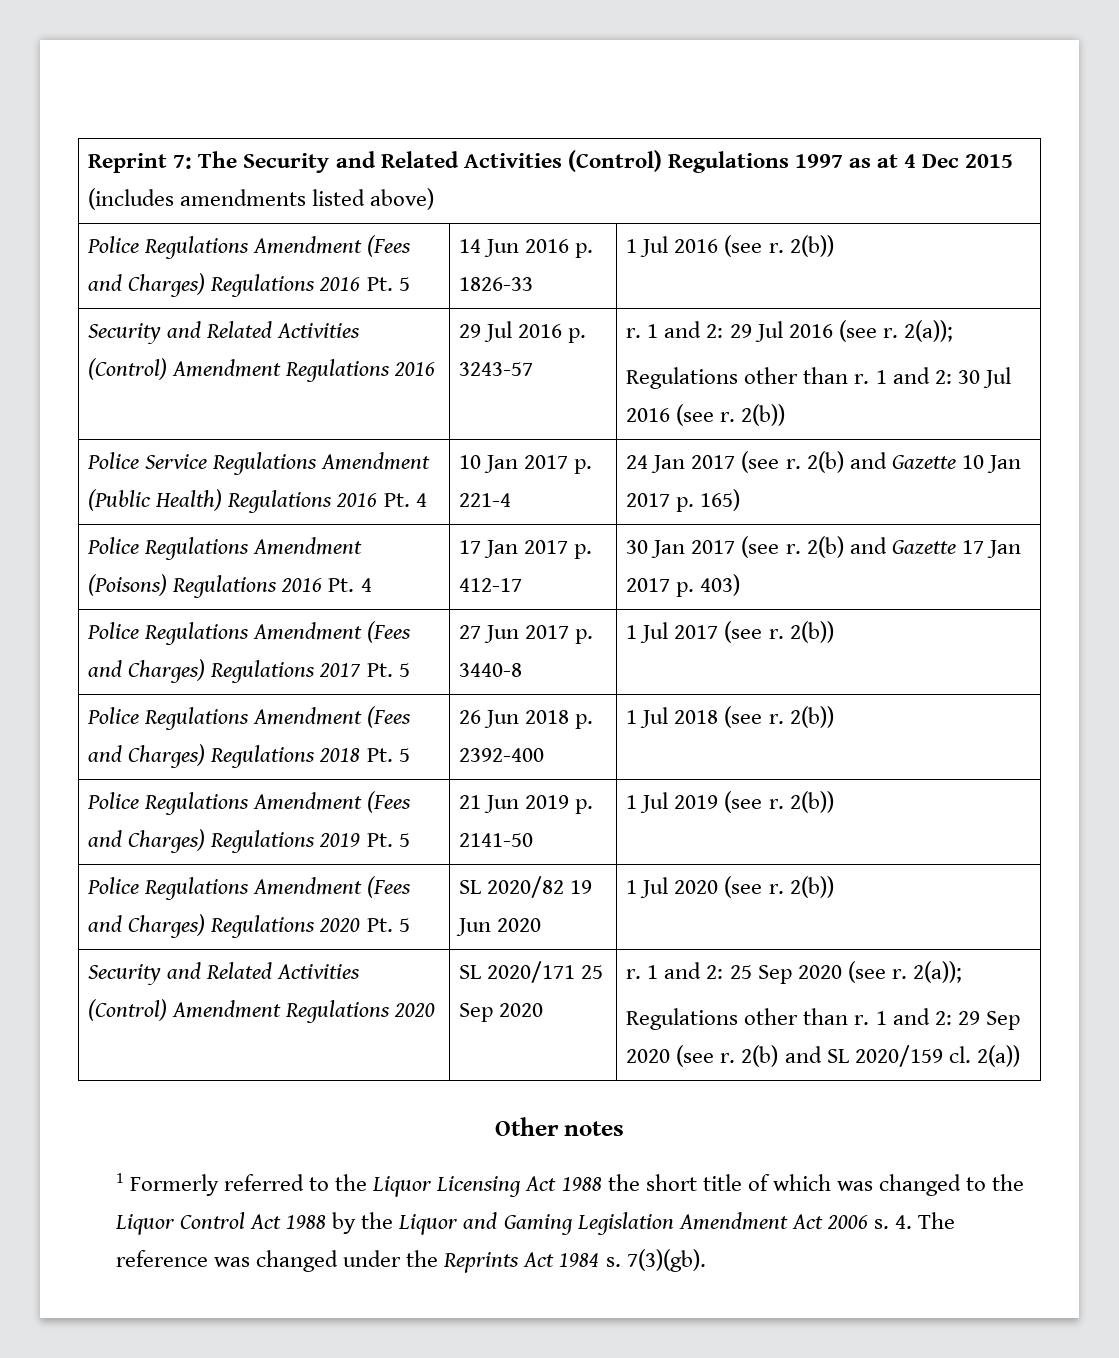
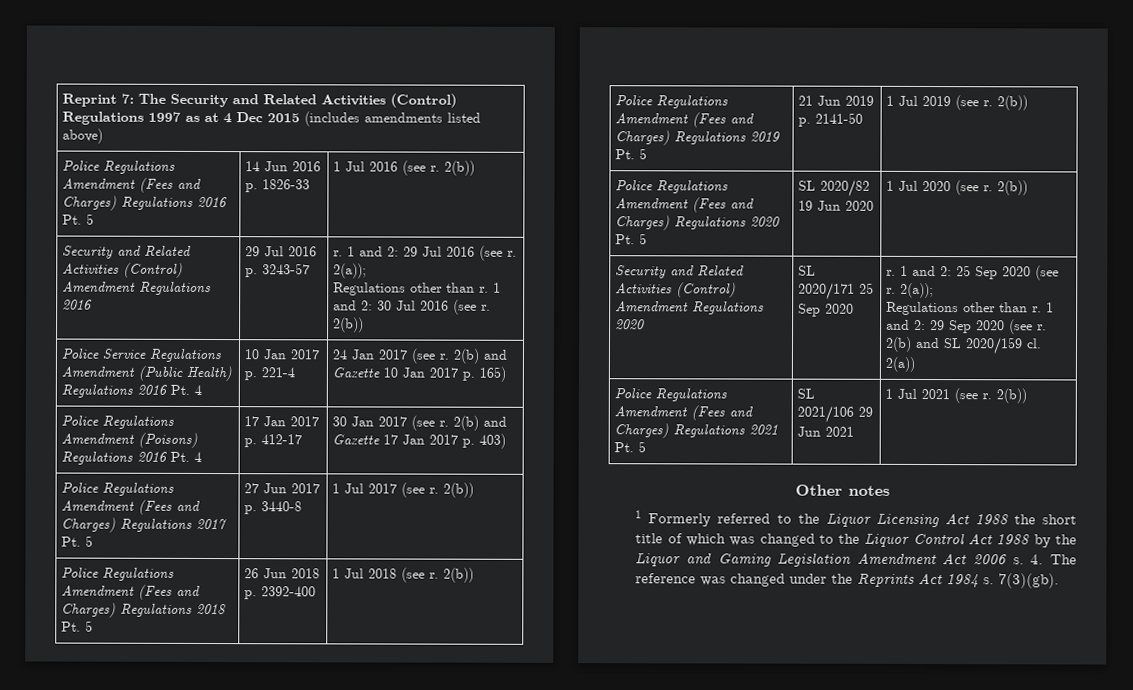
(1020, 1056) none -> [614,388,728,402] [614,405,754,421] [614,423,779,439] [614,441,647,453] [797,388,816,399] [797,405,874,423] [797,426,855,437] [885,388,1028,404] // Police Regulations Amendment (Fees and Charges) Regulations 2021 Pt. 5 | SL 2021/106 29 Jun 2021 | 1 Jul 2021 (see r. 2(b))

